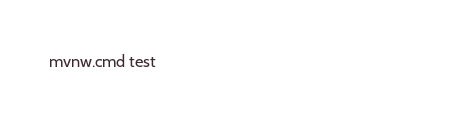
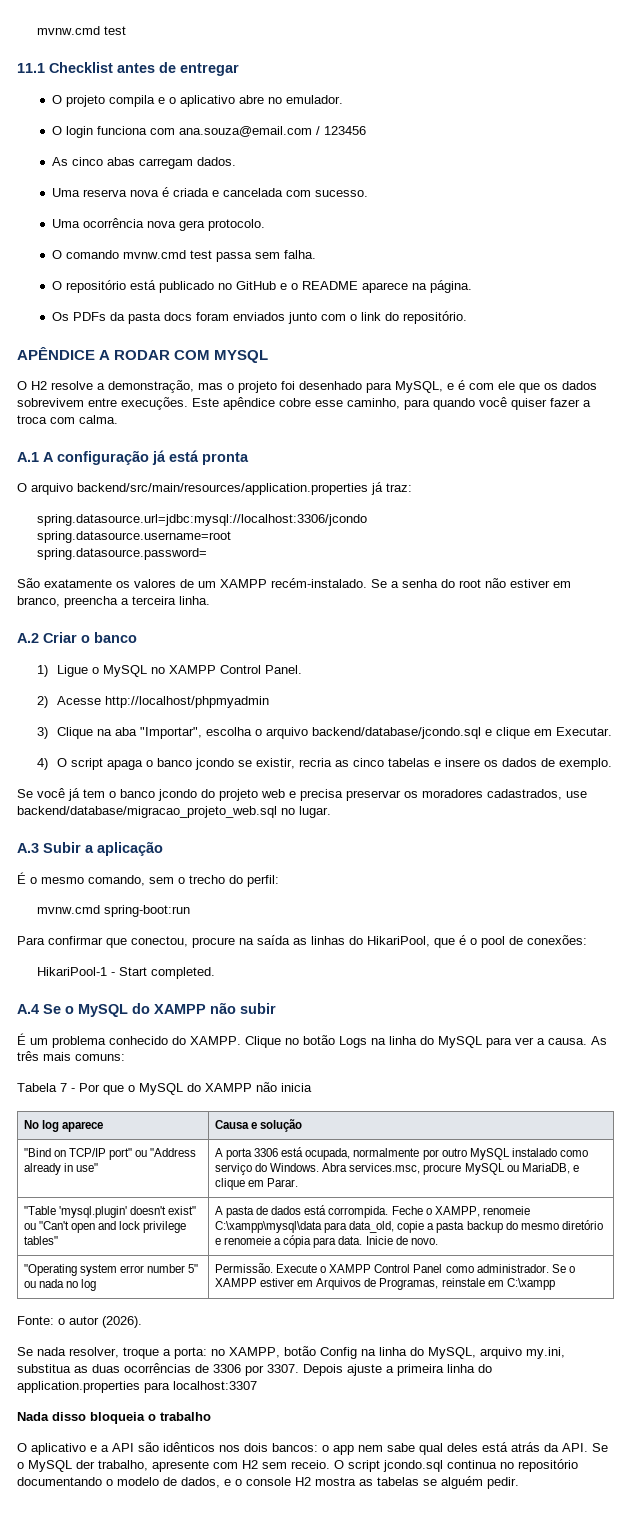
[48,54,156,67] mvnw.cmd test -> [37,26,127,35] [17,62,239,76] [51,95,343,107] [51,126,366,138] [51,157,236,169] [51,187,368,197] [51,218,265,231] [51,250,316,262] [51,280,472,293] [51,311,467,324] [17,347,269,363] [17,380,597,393] [17,397,591,410] [17,415,118,424] [17,450,249,465] [17,482,412,495] [37,514,368,526] [37,531,232,543] [37,548,208,560] [17,578,571,588] [17,596,210,608] [17,632,137,643] [37,665,303,677] [37,696,270,708] [37,727,613,739] [37,758,613,770] [17,788,587,801] [17,806,331,818] [17,841,163,856] [17,872,279,887] [37,905,191,917] [17,935,587,948] [37,967,216,979] [17,1002,276,1017] [17,1033,607,1048] [17,1051,125,1061] [17,1082,312,1095] [23,1120,104,1132] [214,1119,303,1132] [23,1148,197,1160] [23,1163,99,1175] [214,1147,588,1160] [214,1163,579,1175] [214,1178,299,1190] [23,1206,197,1218] [23,1221,187,1233] [23,1236,58,1245] [214,1205,530,1218] [214,1220,603,1233] [214,1235,438,1248] [23,1264,199,1276] [23,1279,97,1291] [214,1263,575,1273] [214,1278,555,1290] [17,1316,142,1328] [17,1346,565,1359] [17,1363,492,1376] [17,1381,257,1393] [17,1412,211,1424] [17,1442,608,1455] [17,1459,578,1472] [17,1476,519,1489] mvnw.cmd test // 11.1 Checklist antes de entregar // O projeto compila e o aplicativo abre no emulador. // O login funciona com ana.souza@email.com / 123456 // As cinco abas carregam dados. // Uma reserva nova é criada e cancelada com sucesso. // Uma ocorrência nova gera protocolo. // O comando mvnw.cmd test passa sem falha. // O repositório está publicado no GitHub e o README aparece na página. // Os PDFs da pasta docs foram enviados junto com o link do repositório. // APÊNDICE A RODAR COM MYSQL // O H2 resolve a demonstração, mas o projeto foi desenhado para MySQL, e é com ele que os dados sobrevivem entre execuções. Este apêndice cobre esse caminho, para quando você quiser fazer a troca com calma. // A.1 A configuração já está pronta // O arquivo backend/src/main/resources/application.properties já traz: // spring.datasource.url=jdbc:mysql://localhost:3306/jcondo // spring.datasource.username=root // spring.datasource.password= // São exatamente os valores de um XAMPP recém-instalado. Se a senha do root não estiver em branco, preencha a terceira linha. // A.2 Criar o banco // 1) Ligue o MySQL no XAMPP Control Panel. // 2) Acesse http://localhost/phpmyadmin // 3) Clique na aba "Importar", escolha o arquivo backend/database/jcondo.sql e clique em Executar. // 4) O script apaga o banco jcondo se existir, recria as cinco tabelas e insere os dados de exemplo. // Se você já tem o banco jcondo do projeto web e precisa preservar os moradores cadastrados, use backend/database/migracao_projeto_web.sql no lugar. // A.3 Subir a aplicação // É o mesmo comando, sem o trecho do perfil: // mvnw.cmd spring-boot:run // Para confirmar que conectou, procure na saída as linhas do HikariPool, que é o pool de conexões: // HikariPool-1 - Start completed. // A.4 Se o MySQL do XAMPP não subir // É um problema conhecido do XAMPP. Clique no botão Logs na linha do MySQL para ver a causa. As três mais comuns: // Tabela 7 - Por que o MySQL do XAMPP não inicia // No log aparece | Causa e solução // "Bind on TCP/IP port" ou "Address already in use" | A porta 3306 está ocupada, normalmente por outro MySQL instalado como serviço do Windows. Abra services.msc, procure MySQL ou MariaDB, e clique em Parar. // "Table 'mysql.plugin' doesn't exist" ou "Can't open and lock privilege tables" | A pasta de dados está corrompida. Feche o XAMPP, renomeie C:\xampp\mysql\data para data_old, copie a pasta backup do mesmo diretório e renomeie a cópia para data. Inicie de novo. // "Operating system error number 5" ou nada no log | Permissão. Execute o XAMPP Control Panel como administrador. Se o XAMPP estiver em Arquivos de Programas, reinstale em C:\xampp // Fonte: o autor (2026). // Se nada resolver, troque a porta: no XAMPP, botão Config na linha do MySQL, arquivo my.ini, substitua as duas ocorrências de 3306 por 3307. Depois ajuste a primeira linha do application.properties para localhost:3307 // Nada disso bloqueia o trabalho // O aplicativo e a API são idênticos nos dois bancos: o app nem sabe qual deles está atrás da API. Se o MySQL der trabalho, apresente com H2 sem receio. O script jcondo.sql continua no repositório documentando o modelo de dados, e o console H2 mostra as tabelas se alguém pedir.

